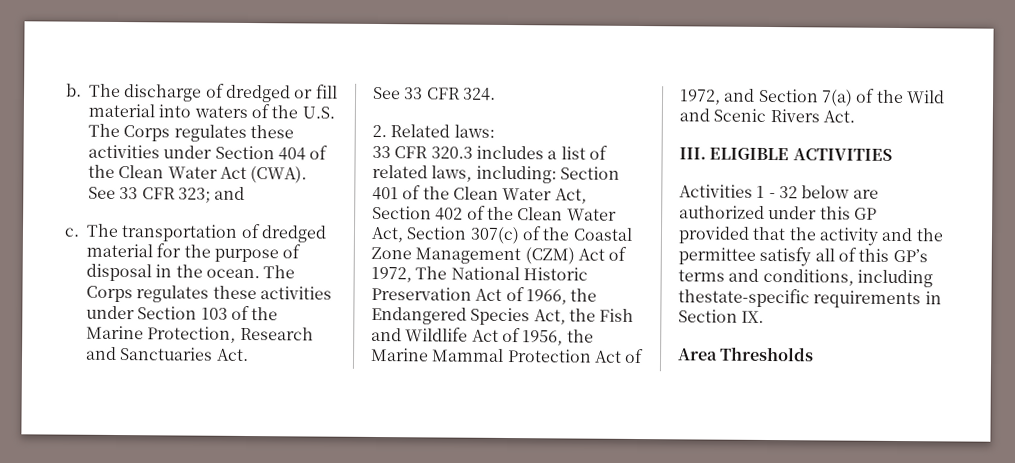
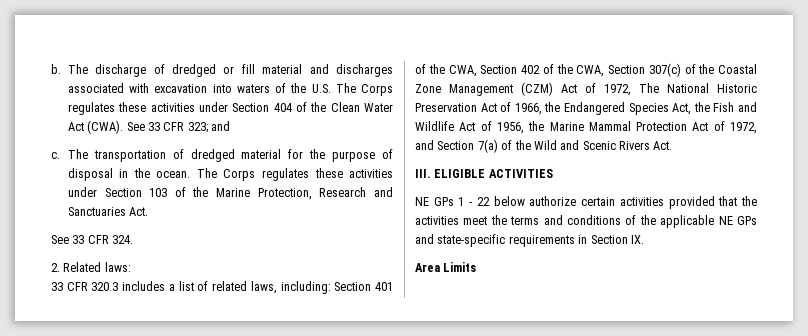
(155, 110) none -> [309,64,393,77] [67,83,208,93] and discharges associated with excavation
[452,186,587,204] Clean Water Act, -> [448,65,477,77] CWA,
[517,207,617,221] [371,226,404,243] Clean Water Act, -> [576,65,605,77] CWA,
[679,184,879,199] [679,205,877,220] [678,226,944,246] [678,246,928,267] [678,268,933,288] [678,288,810,308] Activities 1 - 32 below are authorized under this GP provided that the activity and the permittee satisfy all of this GP’s terms and conditions, including thestate-specific -> [415,196,757,209] [415,215,757,228] [415,234,506,247] NE GPs 1 - 22 below authorize certain activities provided that the activities meet the terms and conditions of the applicable NE GPs and state-specific
[720,346,815,362] Thresholds -> [443,262,477,272] Limits

